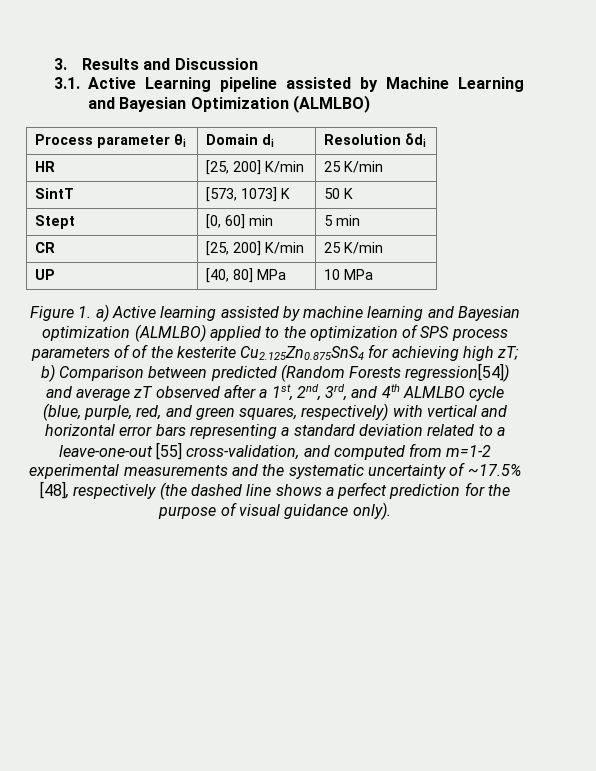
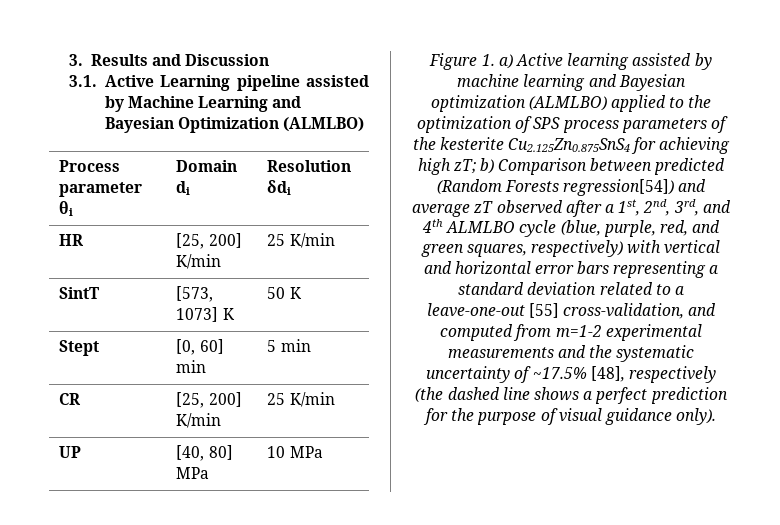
[132,344,149,358] of -> (728, 124) none

